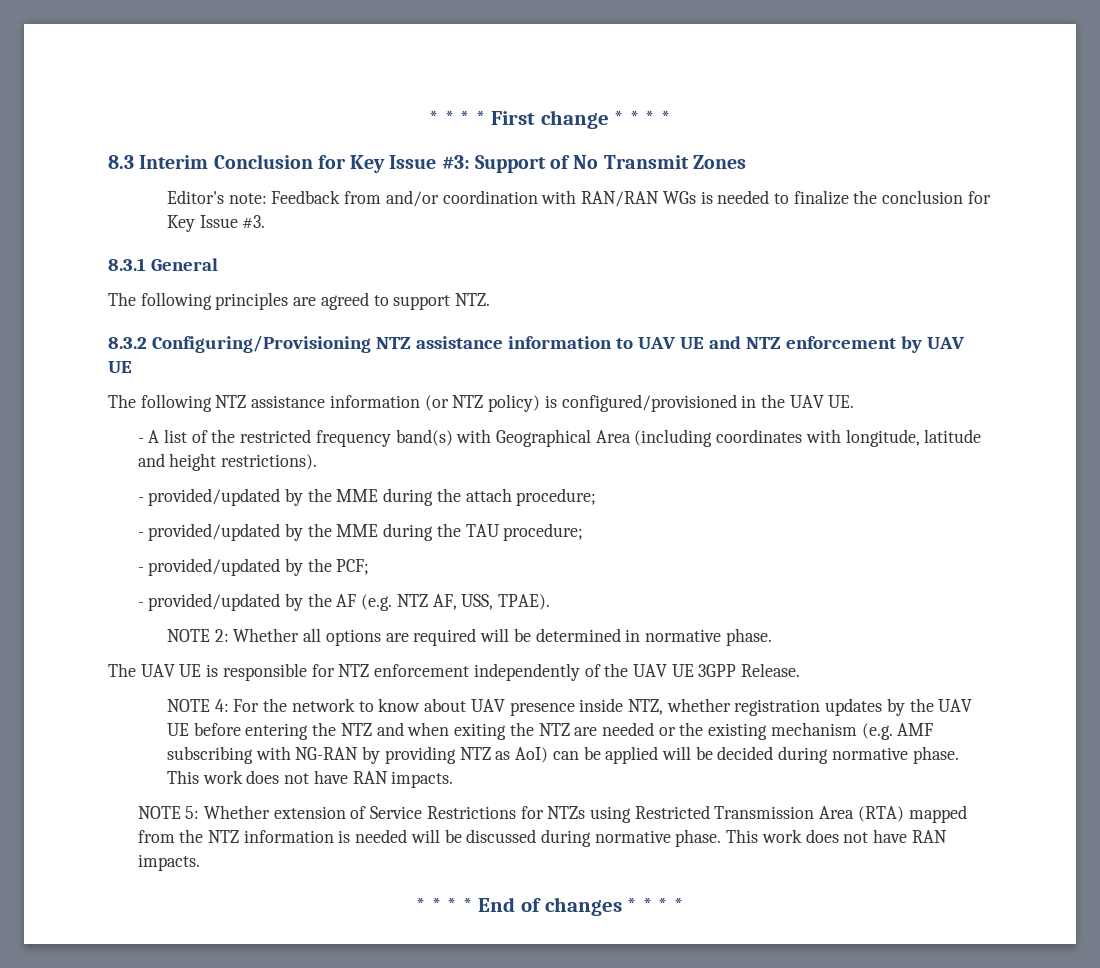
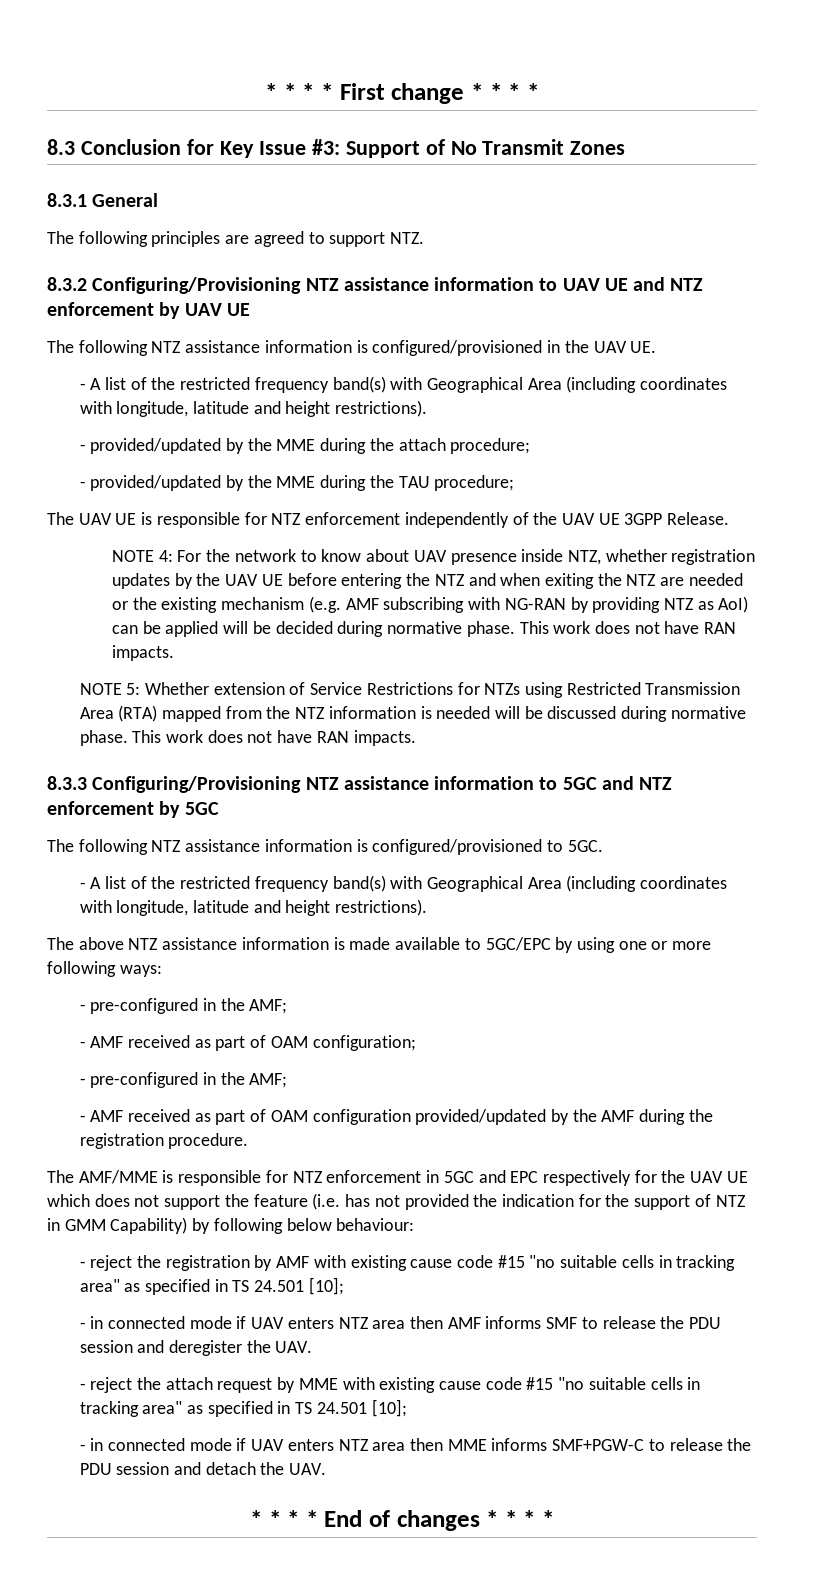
[139,155,209,169] Interim -> (75, 147) none
[167,190,991,207] [167,215,266,232] // Editor's note: Feedback from and/or coordination with RAN/RAN WGs is needed to finalize the conclusion for Key Issue #3. -> (626, 148) none
[424,394,541,412] (or NTZ policy) -> (352, 346) none
[137,558,370,576] [137,593,551,611] [167,628,772,646] // - provided/updated by the PCF; // - provided/updated by the AF (e.g. NTZ AF, USS, TPAE). // NOTE 2: Whether all options are required will be determined in normative phase. -> (515, 483) none
(200, 862) none -> [47,776,673,793] [47,801,219,818] [47,839,603,855] [79,875,728,892] [79,899,428,916] [47,937,712,953] [47,961,162,977] [79,998,288,1014] [79,1035,416,1051] [79,1072,288,1088] [79,1109,713,1125] [79,1133,249,1149] [47,1170,748,1186] [47,1193,745,1210] [47,1217,415,1234] [79,1255,736,1271] [79,1277,344,1295] [79,1316,722,1329] [79,1340,313,1356] [79,1377,701,1393] [79,1399,407,1417] [79,1438,752,1451] [79,1462,327,1475] // 8.3.3 Configuring/Provisioning NTZ assistance information to 5GC and NTZ enforcement by 5GC // The following NTZ assistance information is configured/provisioned to 5GC. // - A list of the restricted frequency band(s) with Geographical Area (including coordinates with longitude, latitude and height restrictions). // The above NTZ assistance information is made available to 5GC/EPC by using one or more following ways: // - pre-configured in the AMF; // - AMF received as part of OAM configuration; // - pre-configured in the AMF; // - AMF received as part of OAM configuration provided/updated by the AMF during the registration procedure. // The AMF/MME is responsible for NTZ enforcement in 5GC and EPC respectively for the UAV UE which does not support the feature (i.e. has not provided the indication for the support of NTZ in GMM Capability) by following below behaviour: // - reject the registration by AMF with existing cause code #15 "no suitable cells in tracking area" as specified in TS 24.501 [10]; // - in connected mode if UAV enters NTZ area then AMF informs SMF to release the PDU session and deregister the UAV. // - reject the attach request by MME with existing cause code #15 "no suitable cells in tracking area" as specified in TS 24.501 [10]; // - in connected mode if UAV enters NTZ area then MME informs SMF+PGW-C to release the PDU session and detach the UAV.

